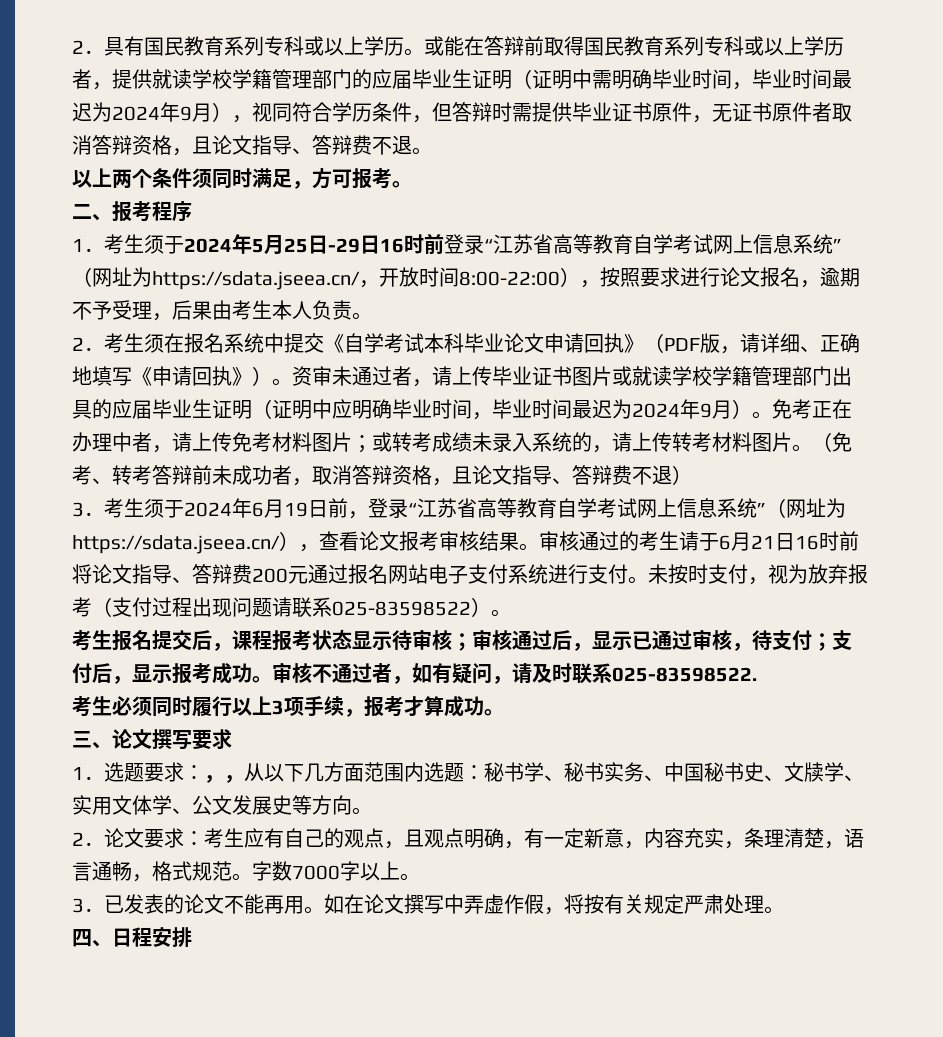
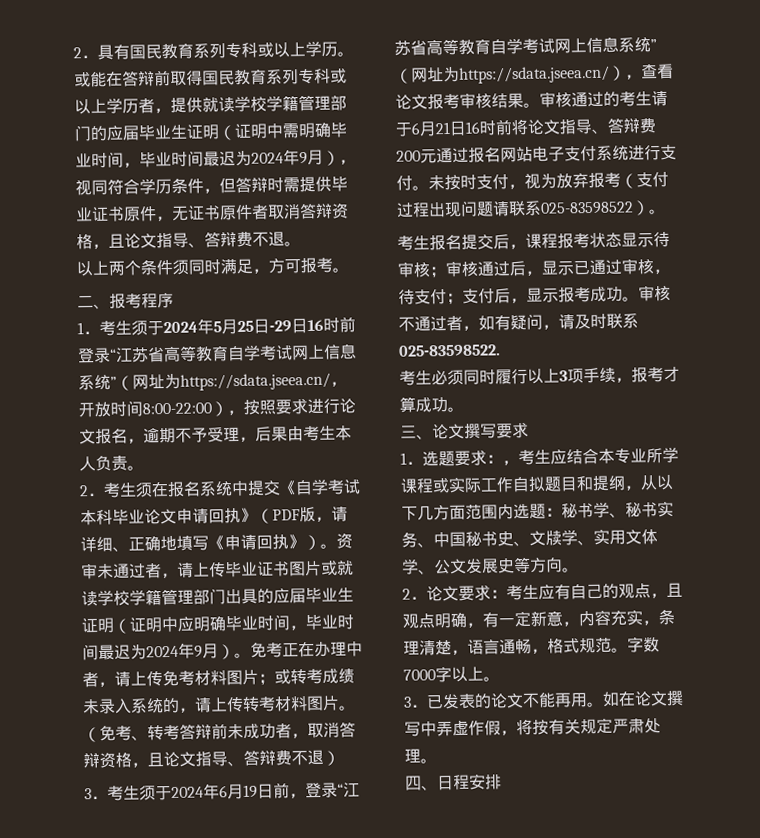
(224, 779) none -> [518,446,679,466] [400,475,626,494] 考生应结合本专业所学课程或实际工作自拟题目和提纲

